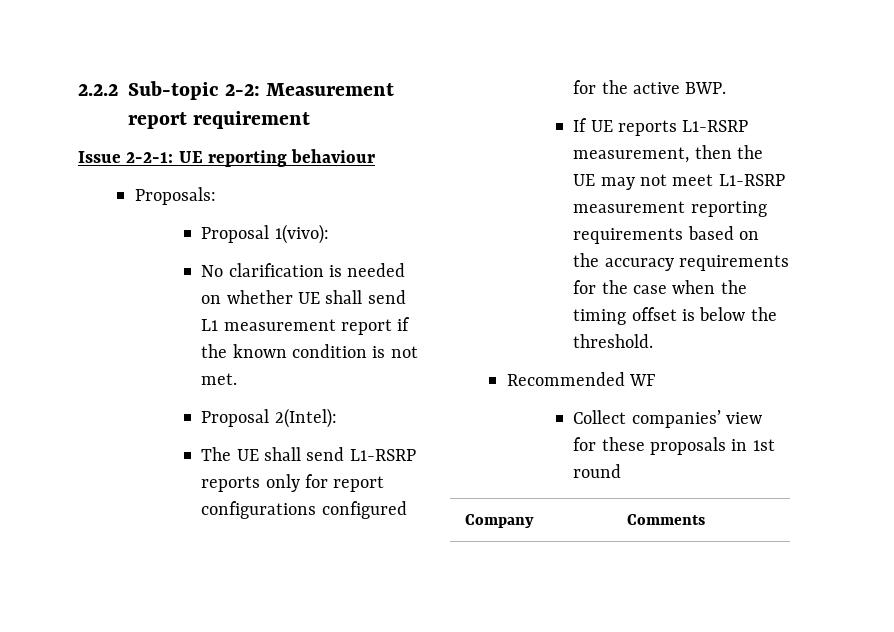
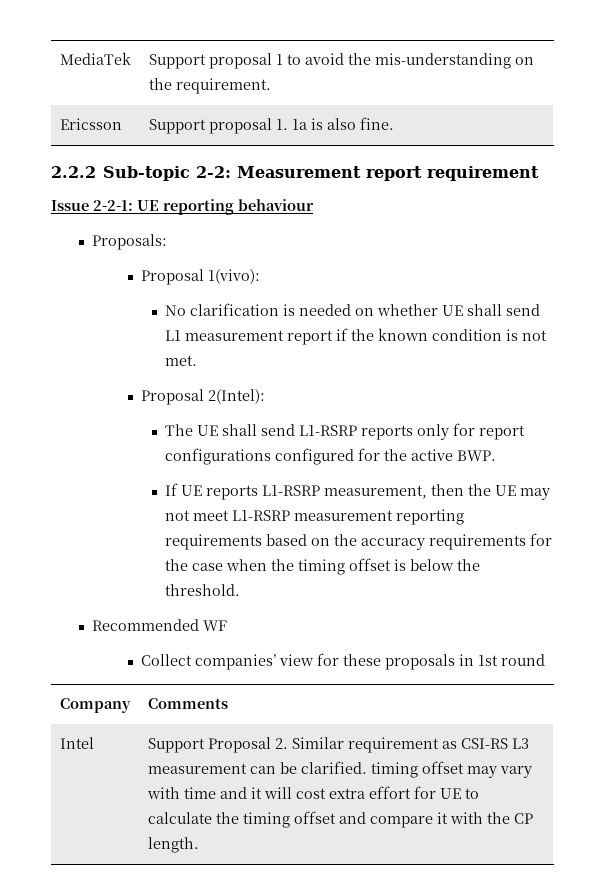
(78, 90) none -> [59,52,131,65] [148,53,534,69] [148,78,271,94] [59,118,122,130] [148,117,394,134] MediaTek | Support proposal 1 to avoid the mis-understanding on the requirement. // Ericsson | Support proposal 1. 1a is also fine. //
(706, 519) none -> [59,737,94,749] [147,737,529,753] [147,761,532,778] [146,786,479,799] [147,811,533,828] [147,837,199,853] // Intel | Support Proposal 2. Similar requirement as CSI-RS L3 measurement can be clarified. timing offset may vary with time and it will cost extra effort for UE to calculate the timing offset and compare it with the CP length.

